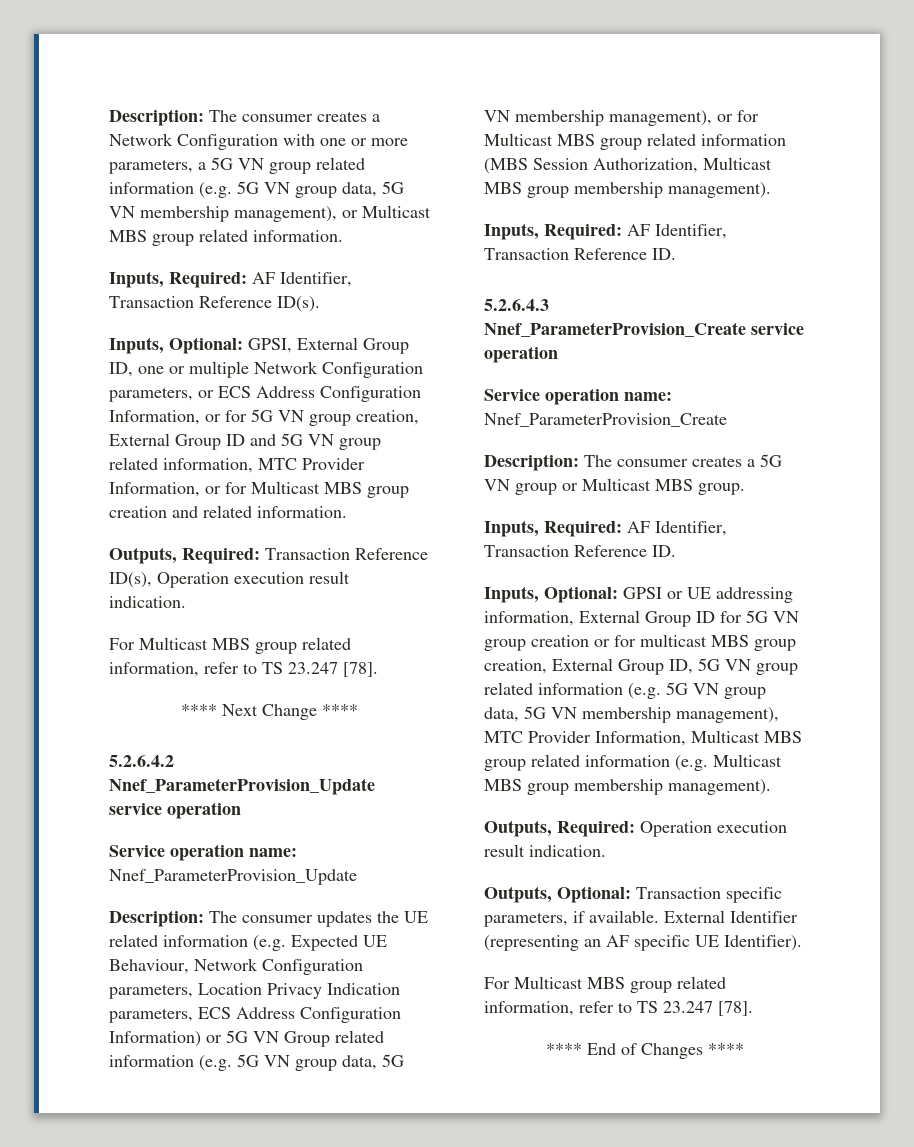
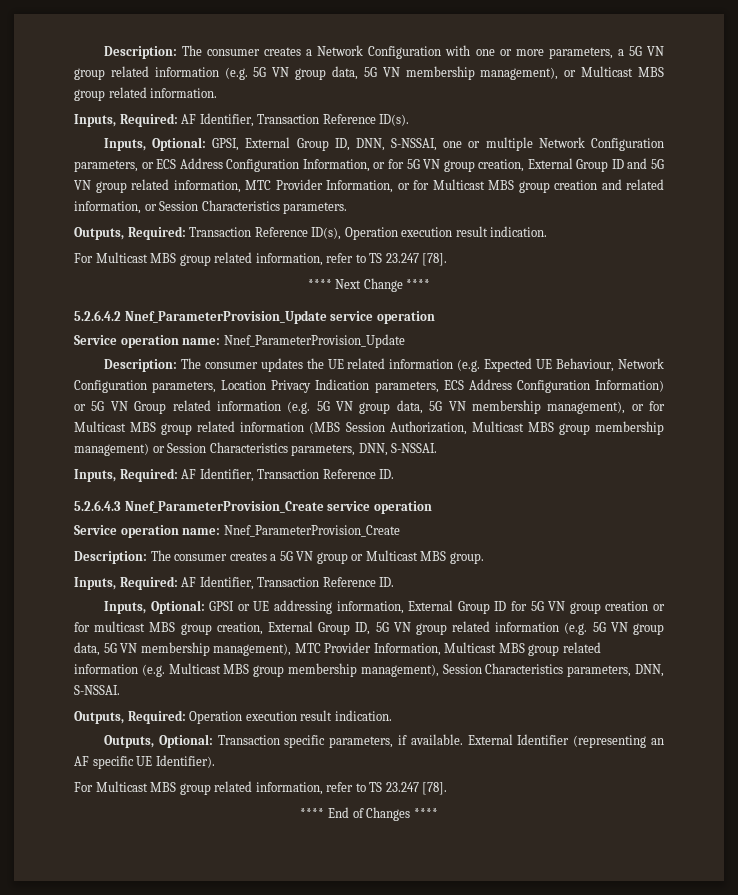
(133, 369) none -> [355,138,438,151] DNN, S-NSSAI,
[257,506,347,518] information. -> [74,200,348,214] information, or Session Characteristics parameters.
[668,182,771,198] management). -> [74,442,438,456] management) or Session Characteristics parameters, DNN, S-NSSAI.
[668,779,771,795] management). -> [360,663,664,677] [74,685,120,695] management), Session Characteristics parameters, DNN, S-NSSAI.

